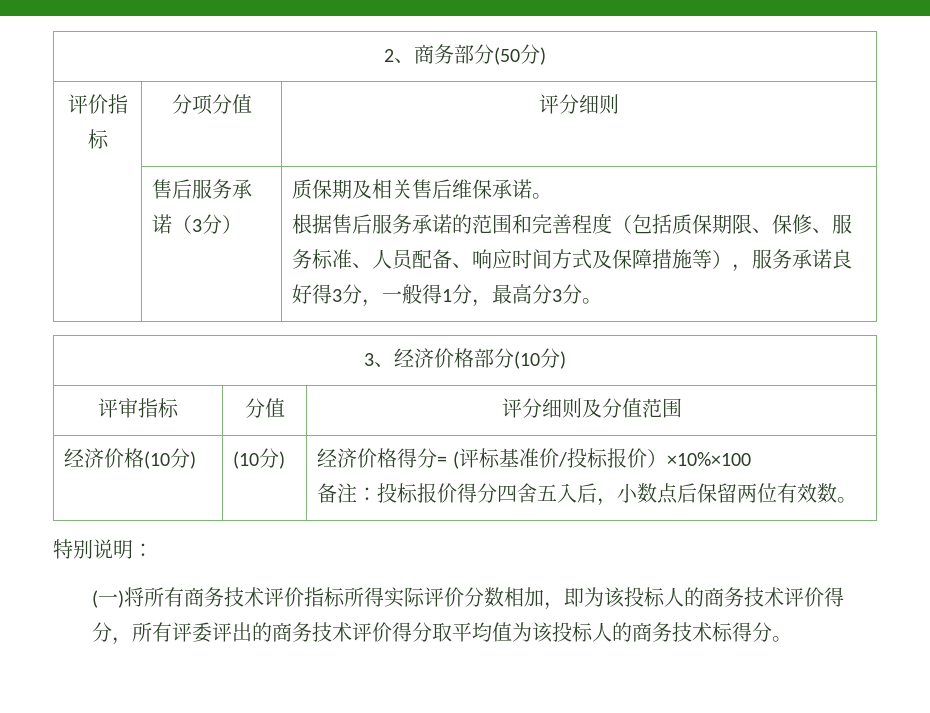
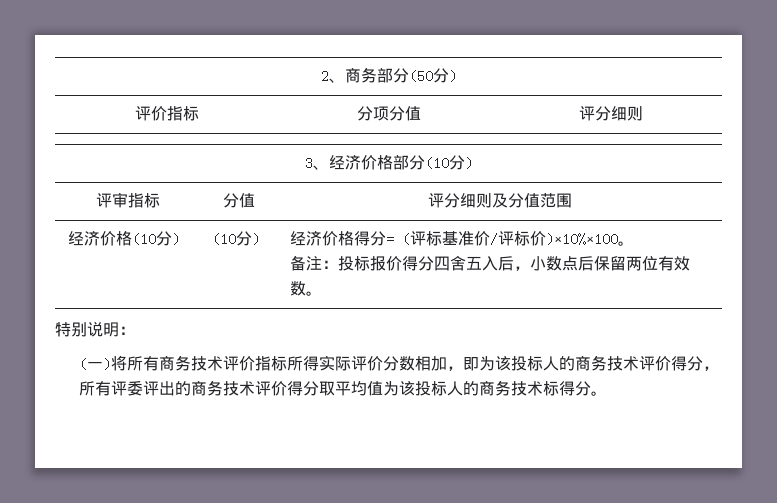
[152,179,253,199] [152,214,243,234] [292,179,553,199] [292,213,853,234] [292,249,853,272] [292,284,603,307] // | 售后服务承诺（3分） | 质保期及相关售后维保承诺。 // 根据售后服务承诺的范围和完善程度（包括质保期限、保修、服务标准、人员配备、响应时间方式及保障措施等），服务承诺良好得3分，一般得1分，最高分3分。 -> (643, 113) none
[566,448,751,468] 投标报价）×10%×100 -> [497,231,634,246] 评标价)×10%×100。

